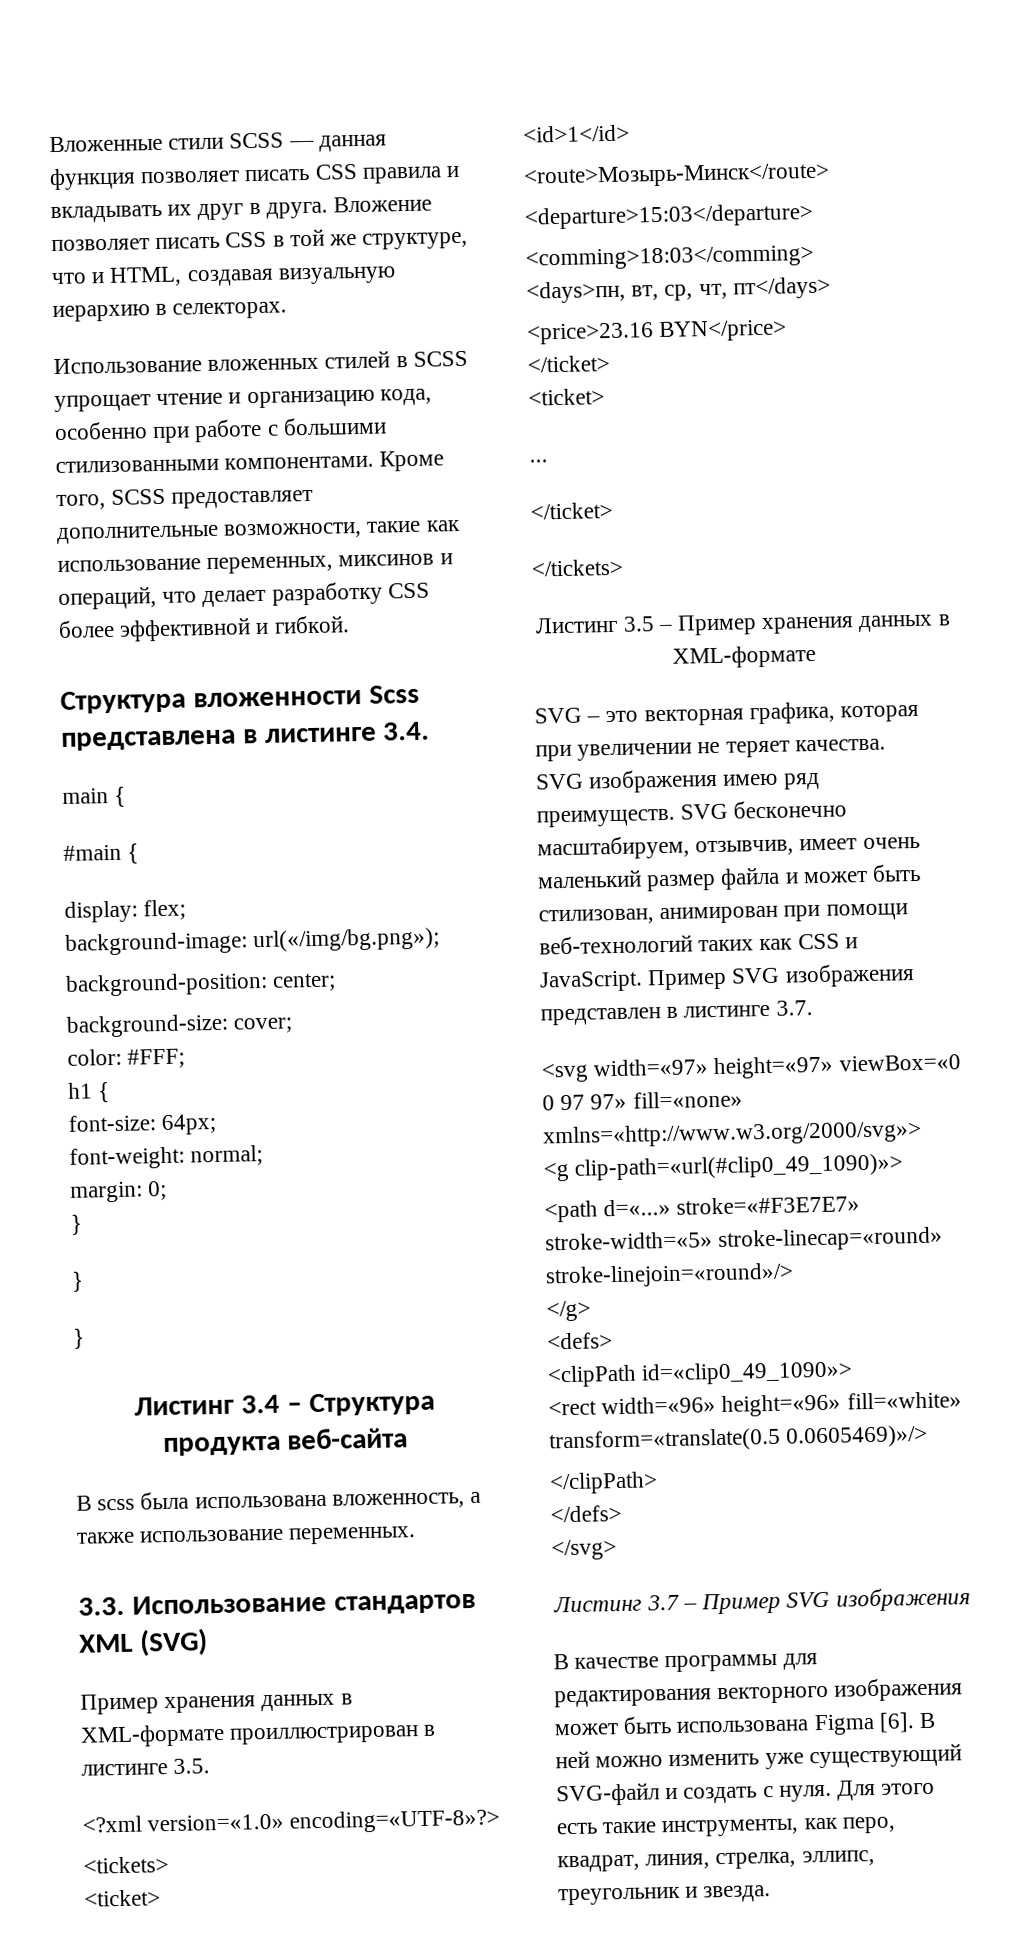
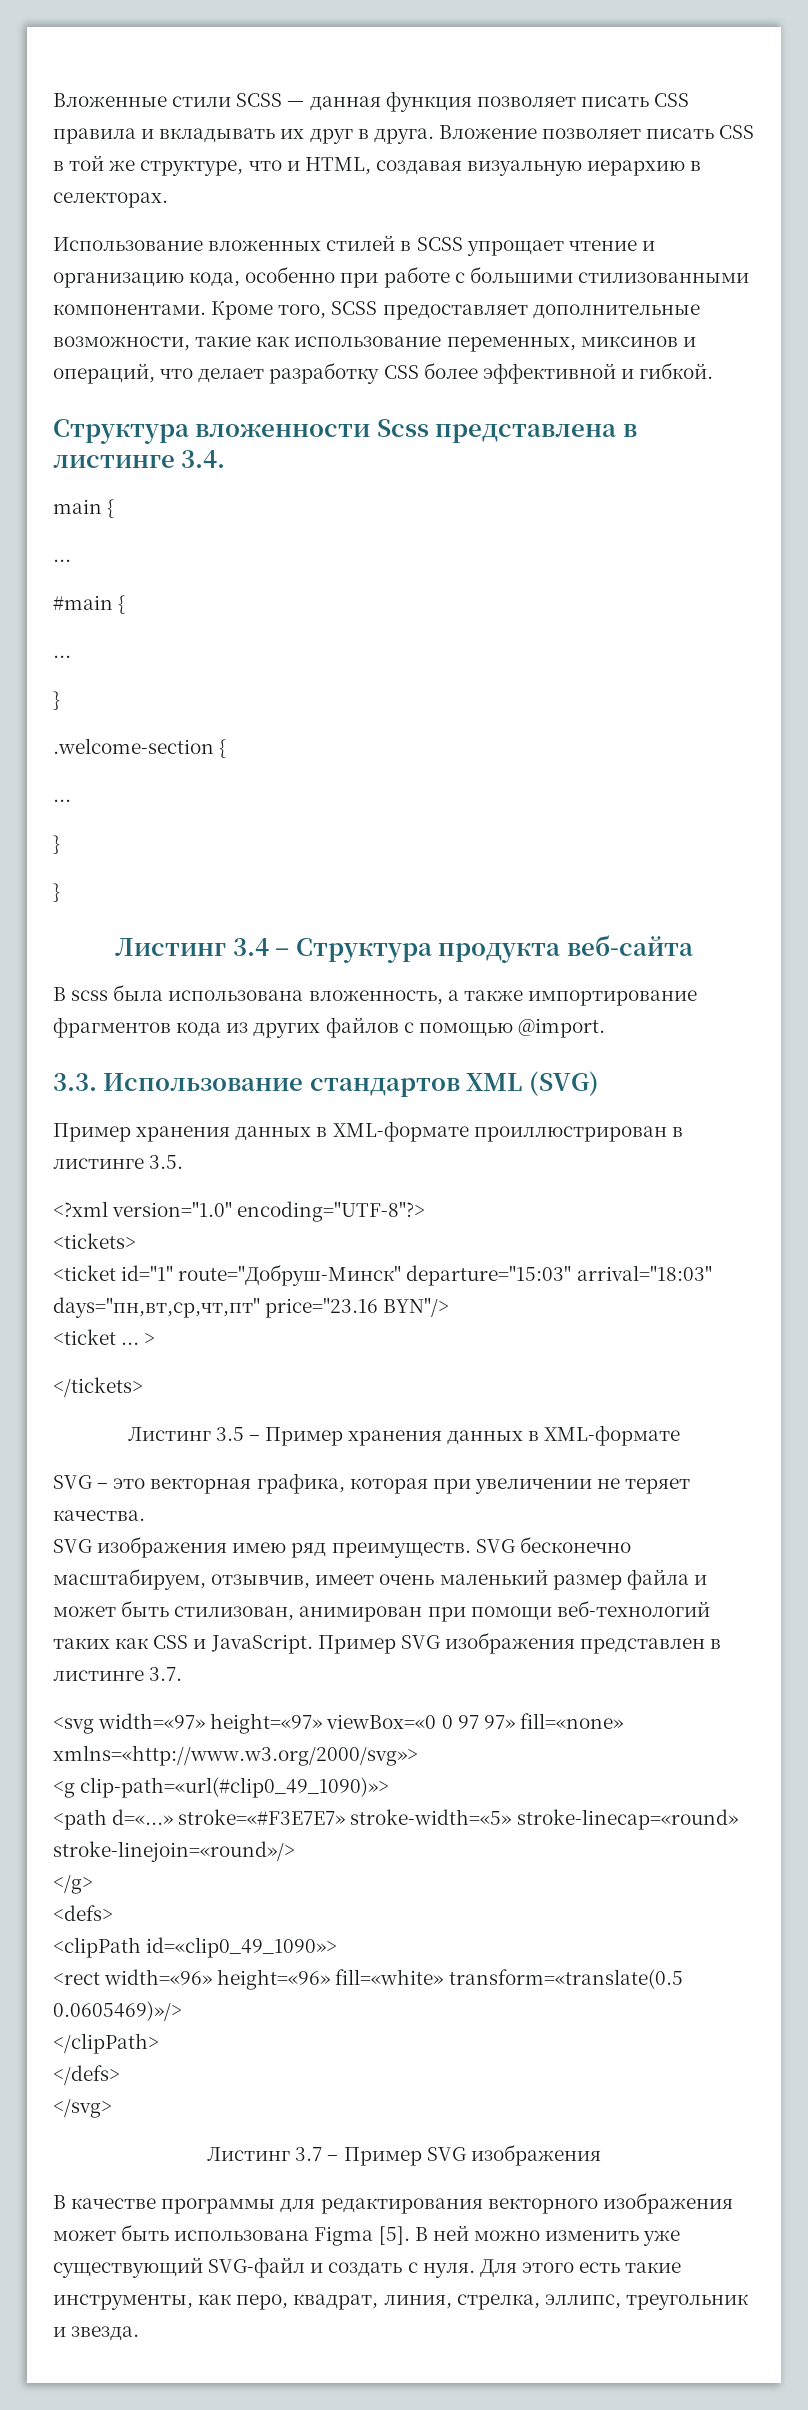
(127, 796) none -> [53,559,71,562] // ...
[64,899,187,923] [65,927,441,956] [65,971,337,997] [66,1013,294,1038] [67,1048,186,1069] [67,1082,111,1103] [68,1113,218,1136] [69,1145,264,1170] [69,1180,168,1203] [70,1214,83,1235] display: flex; // background-image: url(«/img/bg.png»); // background-position: center; // background-size: cover; // color: #FFF; // h1 { // font-size: 64px; // font-weight: normal; // margin: 0; // } -> [53,655,71,658] [53,691,60,710] [53,738,227,758] [53,799,71,802] ... // } // .welcome-section { // ...
[139,1526,417,1545] использование переменных. -> [527,990,697,1006] [53,1017,605,1038] импортирование фрагментов кода из других файлов с помощью @import.
[147,1808,501,1834] version=«1.0» encoding=«UTF-8»?> -> [112,1201,426,1222] version="1.0" encoding="UTF-8"?>
[84,1889,161,1907] [523,124,630,143] [523,162,830,189] [524,202,814,230] [525,244,814,271] [526,276,831,304] [527,319,788,345] [527,354,610,373] [528,388,605,406] [529,459,548,463] [530,501,613,520] <ticket> // <id>1</id> // <route>Мозырь-Минск</route> // <departure>15:03</departure> // <comming>18:03</comming> // <days>пн, вт, ср, чт, пт</days> // <price>23.16 BYN</price> // </ticket> // <ticket> // ... // </ticket> -> [53,1264,712,1286] [53,1297,450,1318] [53,1329,156,1345] <ticket id="1" route="Добруш-Минск" departure="15:03" arrival="18:03" days="пн,вт,ср,чт,пт" price="23.16 BYN"/> // <ticket ... >
[878,1712,915,1733] [6]. -> [378,2226,410,2245] [5].

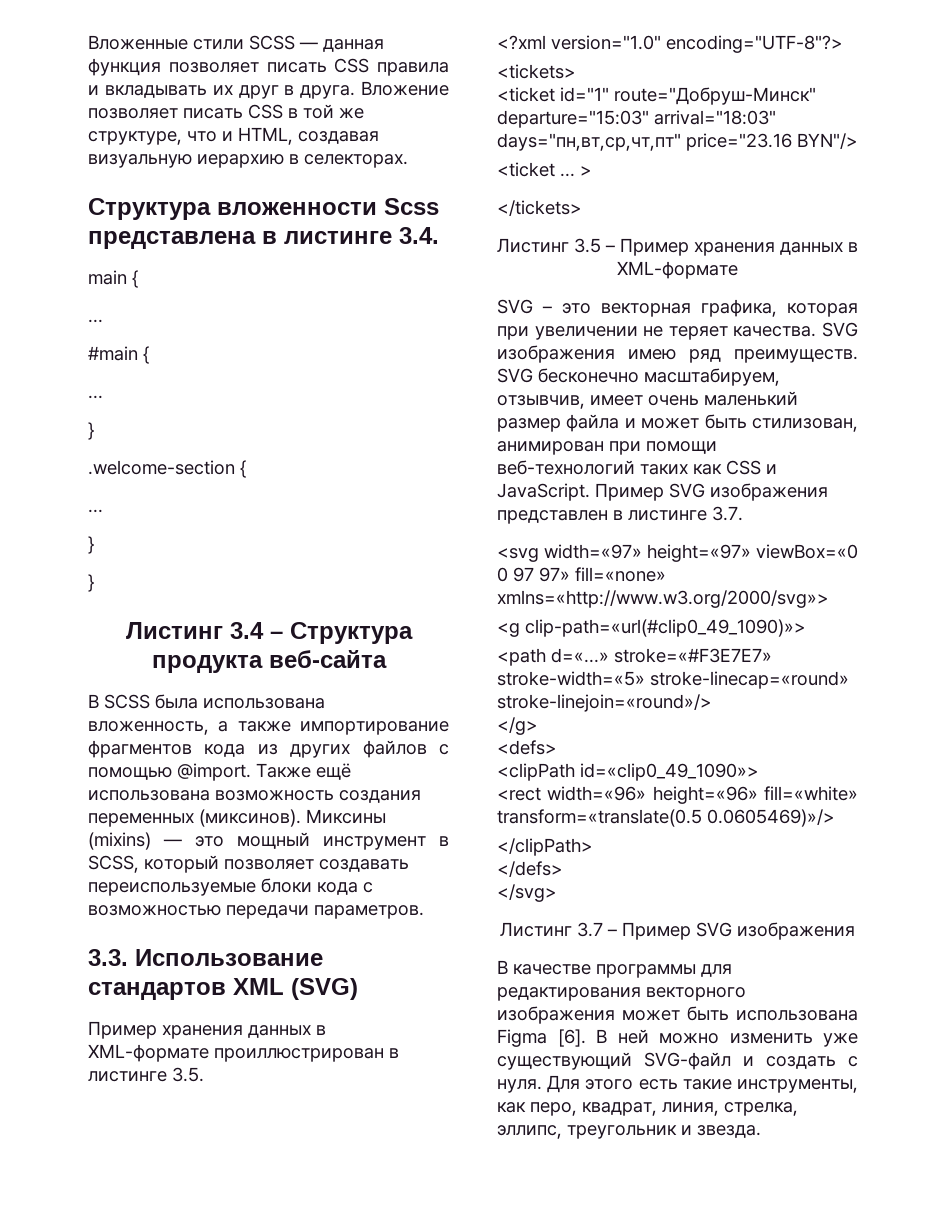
[53,235,655,256] [53,266,749,288] [53,301,700,320] [53,336,696,352] [53,362,714,384] // Использование вложенных стилей в SCSS упрощает чтение и организацию кода, особенно при работе с большими стилизованными компонентами. Кроме того, SCSS предоставляет дополнительные возможности, такие как использование переменных, миксинов и операций, что делает разработку CSS более эффективной и гибкой. -> (408, 161) none
[71,990,109,1001] scss -> [104,694,150,709] SCSS
(605, 1028) none -> [256,763,351,780] [88,790,421,803] [88,809,386,827] [88,832,449,850] [88,855,409,873] [88,878,373,896] [88,905,424,919] Также ещё использована возможность создания переменных (миксинов). Миксины (mixins) — это мощный инструмент в SCSS, который позволяет создавать переиспользуемые блоки кода с возможностью передачи параметров.
(145, 1515) // -> (817, 331) none
[378,2226,410,2245] [5]. -> [557,1029,586,1047] [6].

